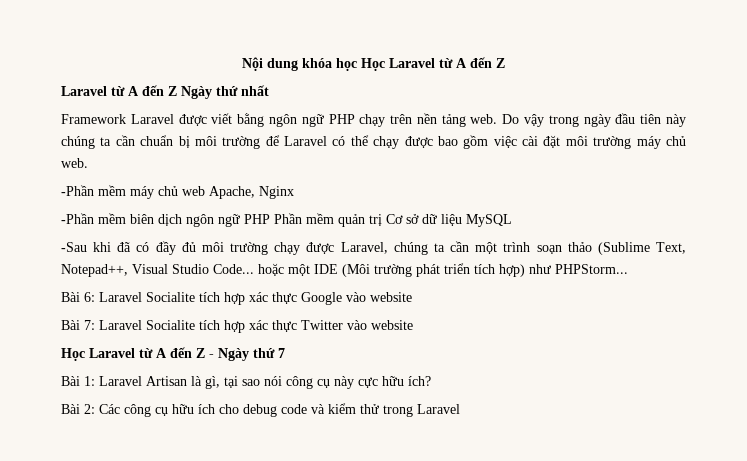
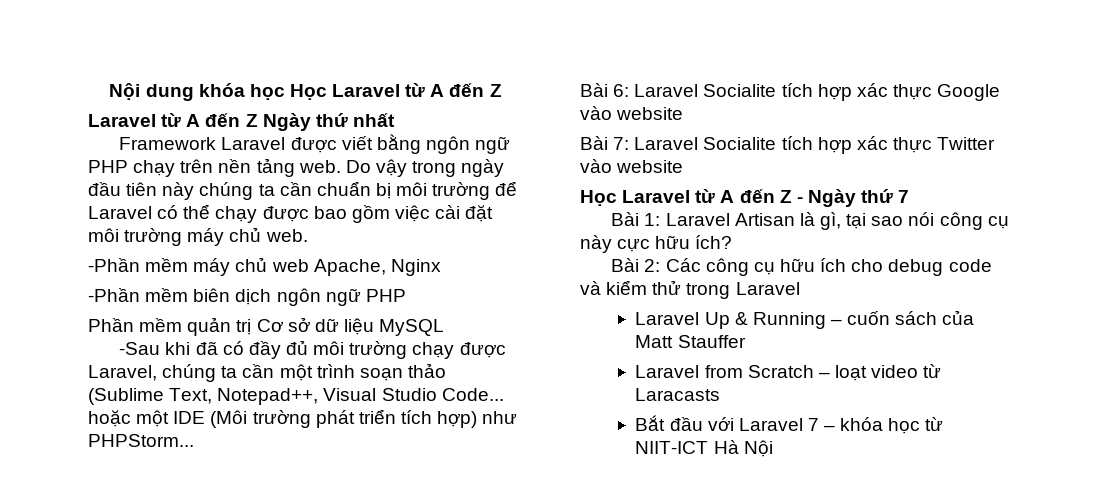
(270, 219) none -> (406, 295) //
(460, 409) none -> [635,310,975,329] [635,335,746,348] [635,364,942,381] [635,388,721,401] [635,415,944,434] [635,440,773,457] // Laravel Up & Running – cuốn sách của Matt Stauffer // Laravel from Scratch – loạt video từ Laracasts // Bắt đầu với Laravel 7 – khóa học từ NIIT-ICT Hà Nội

